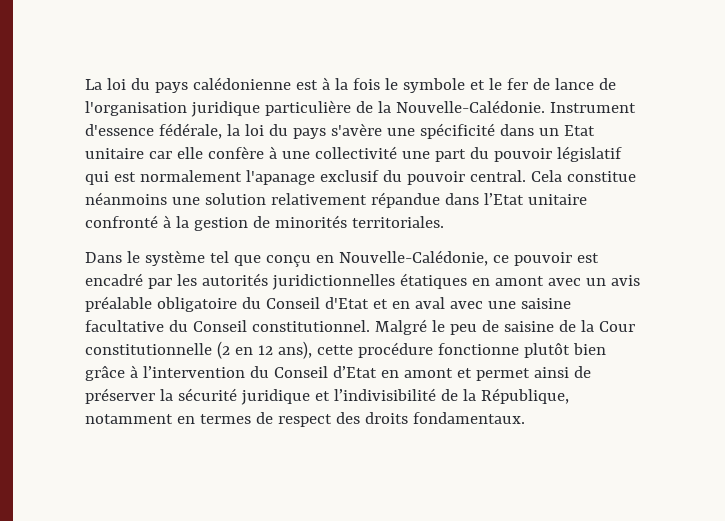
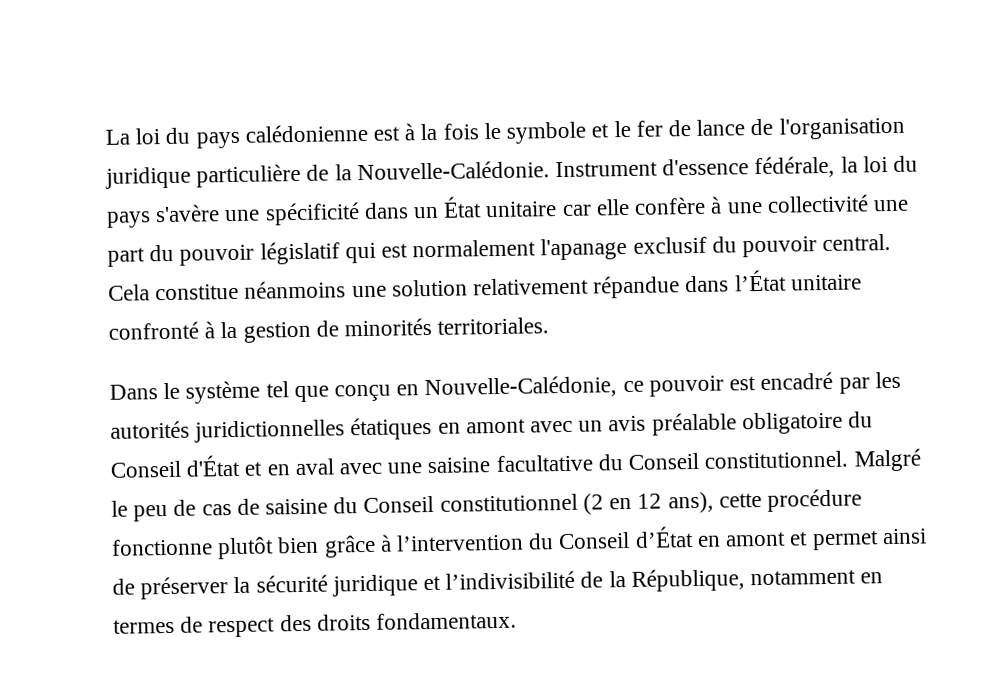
[563,125,595,136] Etat -> [443,196,483,218] État
[483,193,524,205] l’Etat -> [733,269,787,292] l’État
[324,297,369,309] d'Etat -> [186,454,242,477] d'État
[503,320,635,332] [85,343,212,355] saisine de la Cour constitutionnelle -> [201,493,578,516] cas de saisine du Conseil constitutionnel
[332,366,377,378] d’Etat -> [634,526,694,548] d’État

